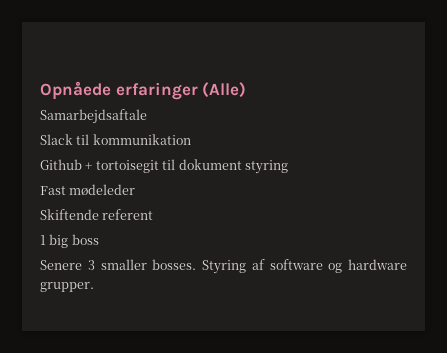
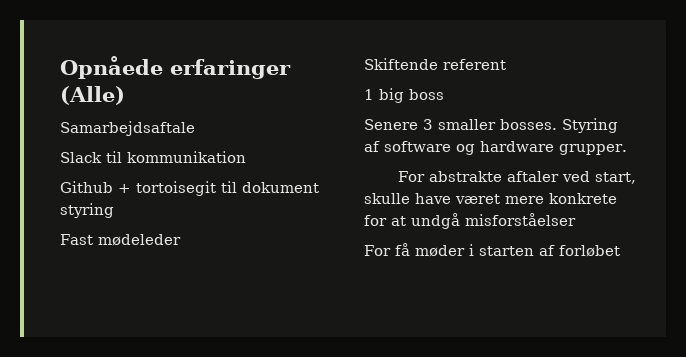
(94, 287) none -> [397,171,636,184] [364,193,617,204] [364,213,576,229] [364,243,620,257] // For abstrakte aftaler ved start, skulle have været mere konkrete for at undgå misforståelser // For få møder i starten af forløbet

